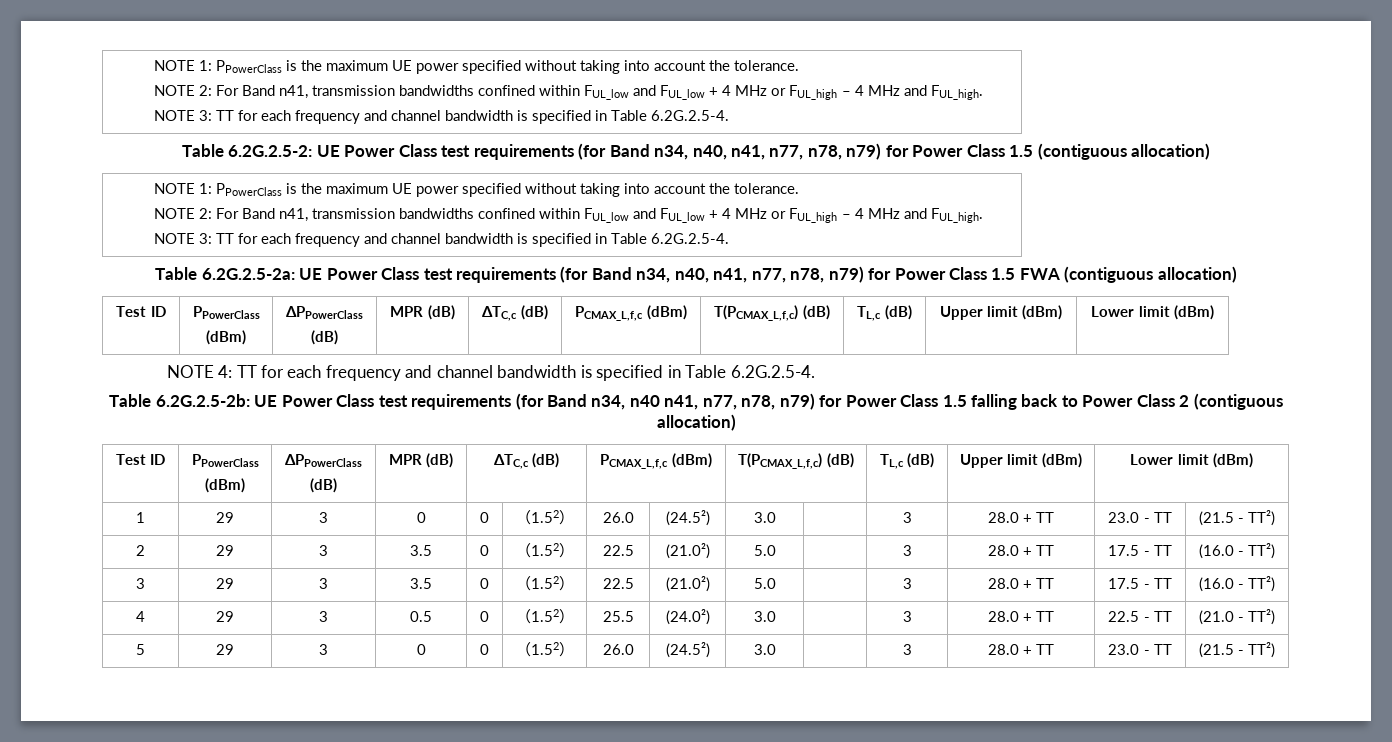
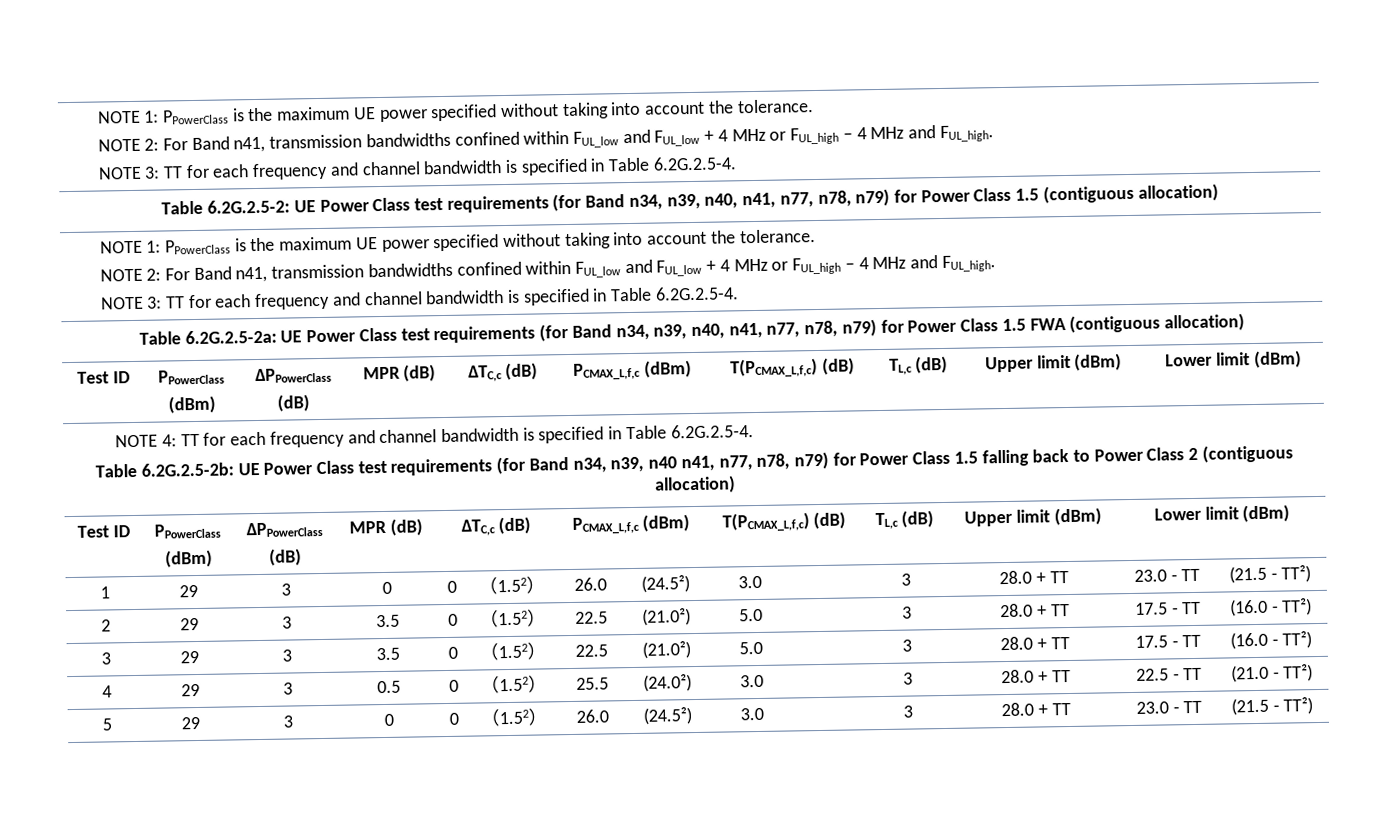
(689, 152) none -> [666,193,701,210] n39,
(671, 275) none -> [653,324,688,340] n39,
(626, 402) none -> [610,456,645,473] n39,

